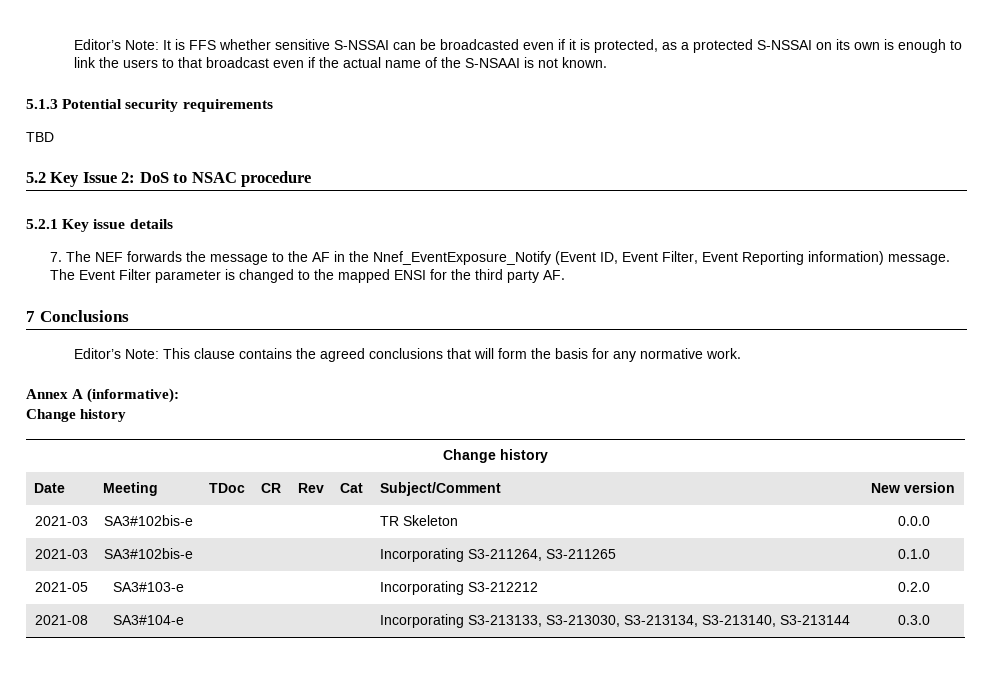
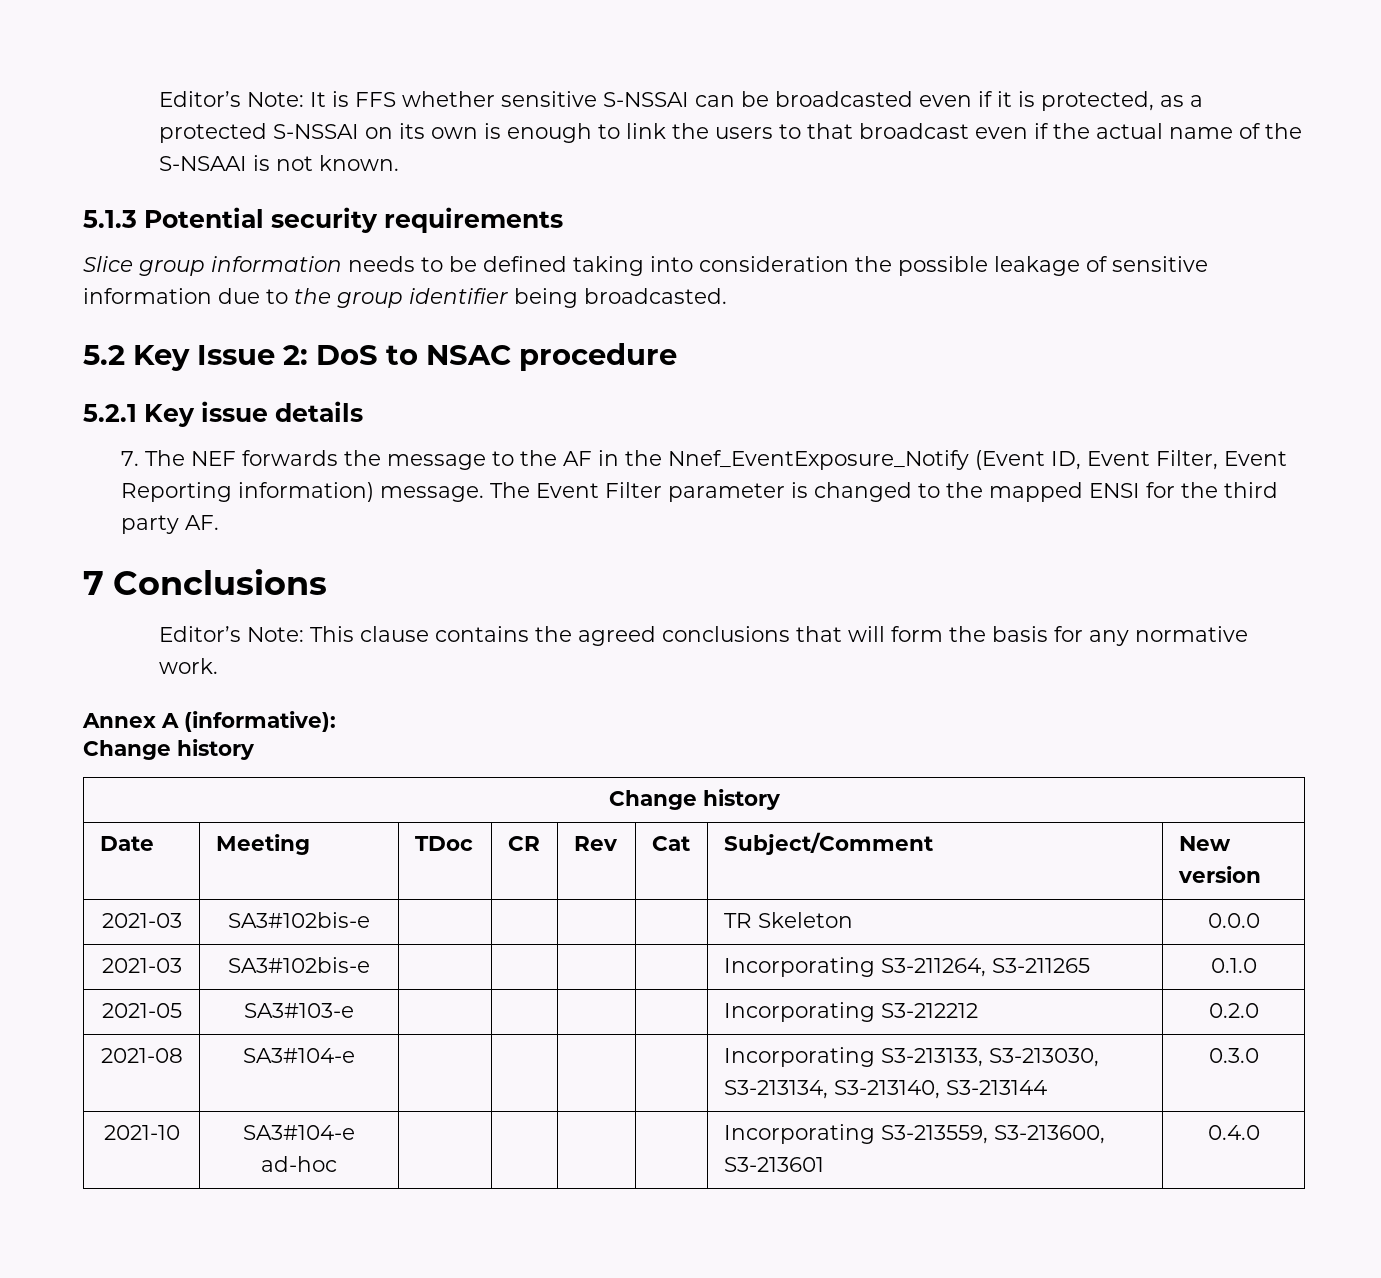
[26,132,54,142] TBD -> [83,256,1208,276] [83,288,727,308] Slice group information needs to be defined taking into consideration the possible leakage of sensitive information due to the group identifier being broadcasted.
(930, 620) none -> [103,1125,180,1140] [243,1125,355,1140] [261,1156,337,1172] [723,1124,1105,1144] [723,1157,824,1172] [1207,1125,1260,1140] // 2021-10 | SA3#104-e ad-hoc | | | | | Incorporating S3-213559, S3-213600, S3-213601 | 0.4.0

